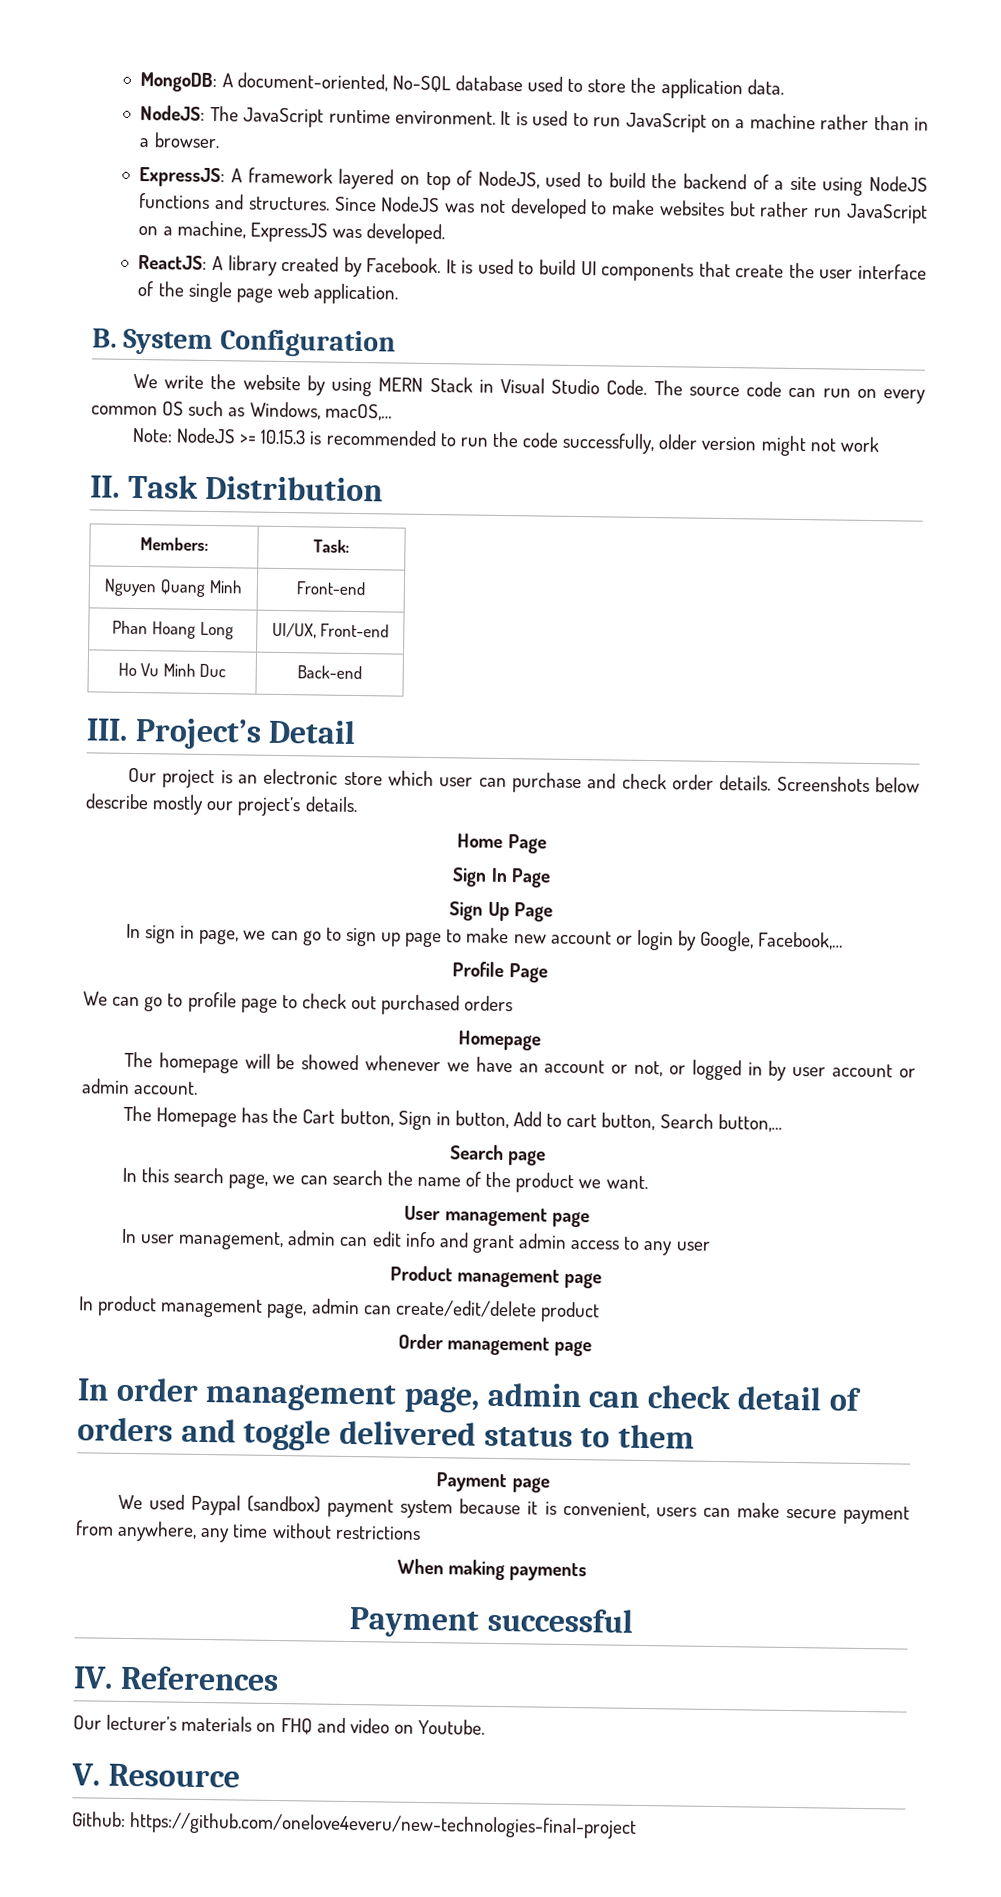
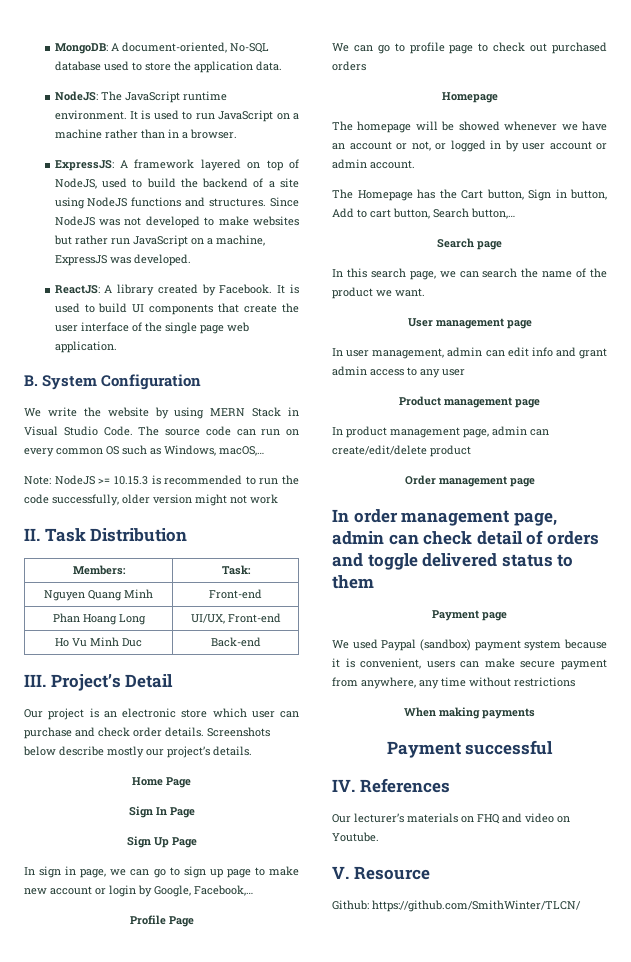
[129,1812,638,1839] https://github.com/onelove4everu/new-technologies-final-project -> [372,900,581,912] https://github.com/SmithWinter/TLCN/

